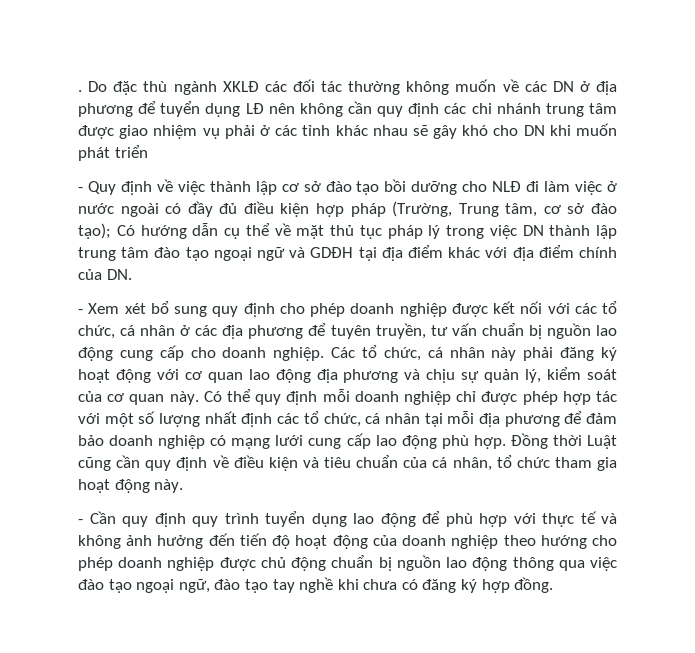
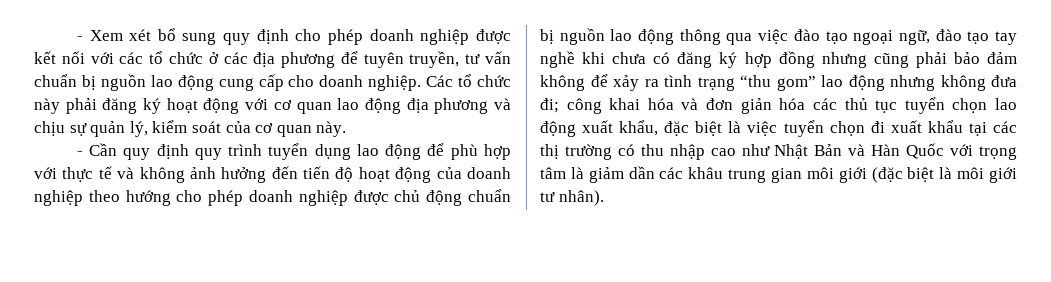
[78,79,617,95] [78,101,618,117] [78,123,617,139] [78,145,148,161] [78,179,618,195] [78,201,617,217] [78,223,617,239] [78,245,617,261] [78,269,132,280] . Do đặc thù ngành XKLĐ các đối tác thường không muốn về các DN ở địa phương để tuyển dụng LĐ nên không cần quy định các chi nhánh trung tâm được giao nhiệm vụ phải ở các tỉnh khác nhau sẽ gây khó cho DN khi muốn phát triển // - Quy định về việc thành lập cơ sở đào tạo bồi dưỡng cho NLĐ đi làm việc ở nước ngoài có đầy đủ điều kiện hợp pháp (Trường, Trung tâm, cơ sở đào tạo); Có hướng dẫn cụ thể về mặt thủ tục pháp lý trong việc DN thành lập trung tâm đào tạo ngoại ngữ và GDĐH tại địa điểm khác với địa điểm chính của DN. // -> (76, 38) none
[78,325,176,339] chức, cá nhân -> [168,52,203,64] chức
[383,347,485,361] chức, cá nhân -> [477,75,512,87] chức
[203,389,617,405] [78,411,617,427] [78,433,617,449] [78,455,617,471] [78,479,184,493] Có thể quy định mỗi doanh nghiệp chỉ được phép hợp tác với một số lượng nhất định các tổ chức, cá nhân tại mỗi địa phương để đảm bảo doanh nghiệp có mạng lưới cung cấp lao động phù hợp. Đồng thời Luật cũng cần quy định về điều kiện và tiêu chuẩn của cá nhân, tổ chức tham gia hoạt động này. -> (347, 129) none
[514,577,554,593] đồng. -> [778,51,1017,68] [540,74,1017,91] [540,97,1018,114] [540,120,1017,137] [540,143,1017,160] [540,166,1017,183] [540,190,604,206] đồng nhưng cũng phải bảo đảm không để xảy ra tình trạng “thu gom” lao động nhưng không đưa đi; công khai hóa và đơn giản hóa các thủ tục tuyển chọn lao động xuất khẩu, đặc biệt là việc tuyển chọn đi xuất khẩu tại các thị trường có thu nhập cao như Nhật Bản và Hàn Quốc với trọng tâm là giảm dần các khâu trung gian môi giới (đặc biệt là môi giới tư nhân).

